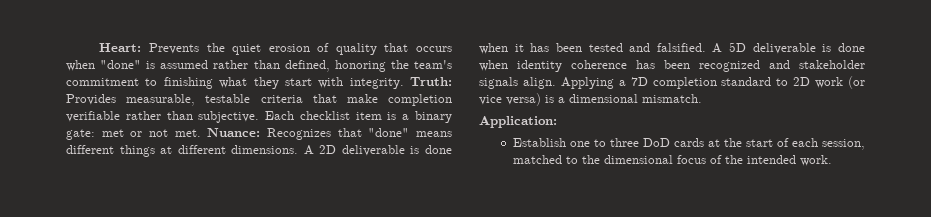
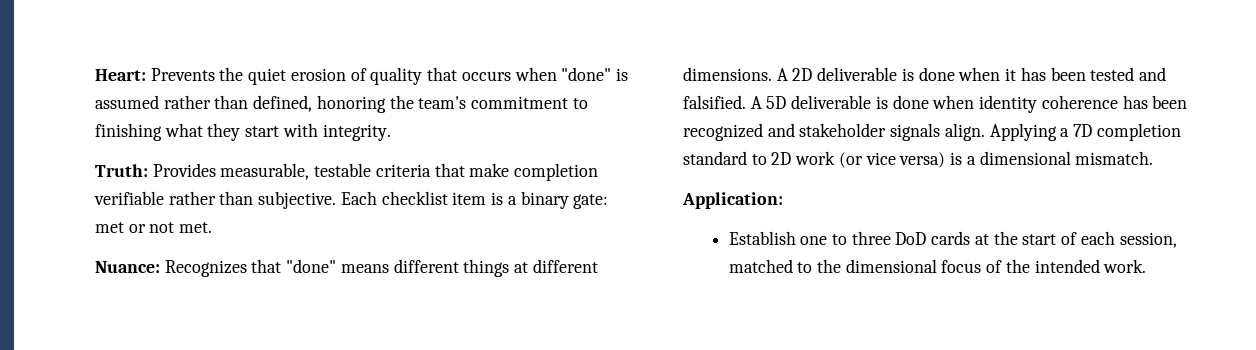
(404, 83) none -> (391, 132) //
(201, 133) none -> (213, 227) //

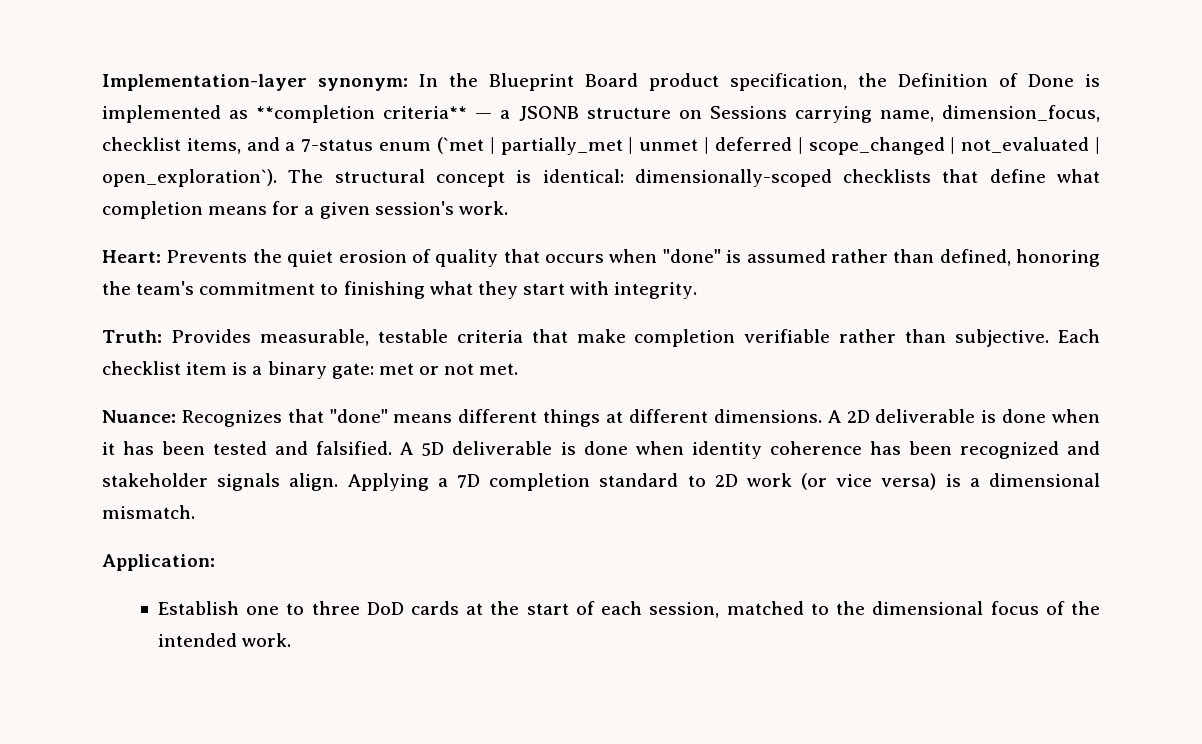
(95, 75) none -> [102,73,1100,91] [102,105,1100,123] [102,137,1101,155] [102,169,1100,187] [102,201,508,219] Implementation-layer synonym: In the Blueprint Board product specification, the Definition of Done is implemented as **completion criteria** — a JSONB structure on Sessions carrying name, dimension_focus, checklist items, and a 7-status enum (`met | partially_met | unmet | deferred | scope_changed | not_evaluated | open_exploration`). The structural concept is identical: dimensionally-scoped checklists that define what completion means for a given session's work. //

